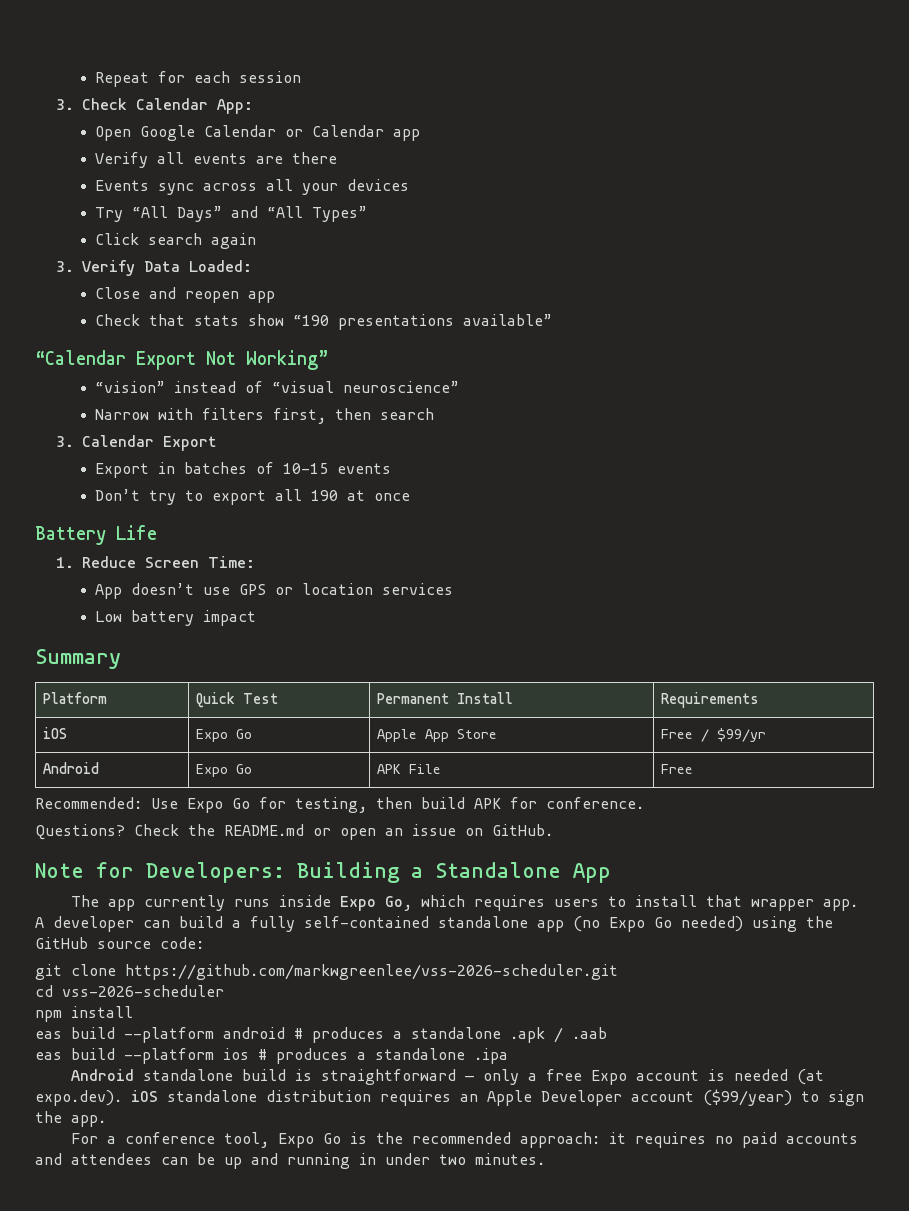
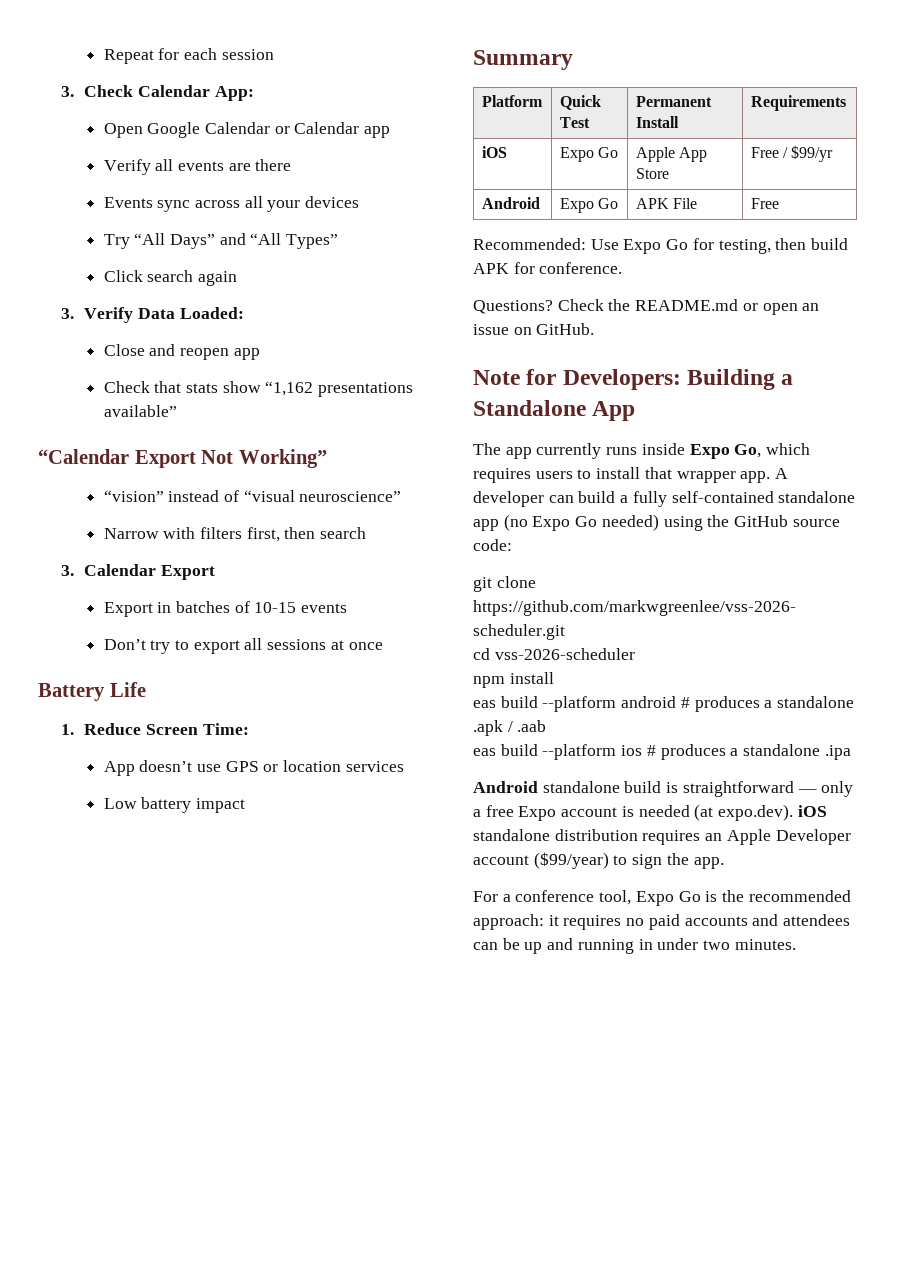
[293,315,330,326] “190 -> [265,381,314,396] “1,162
[311,490,339,501] 190 -> [267,639,327,650] sessions

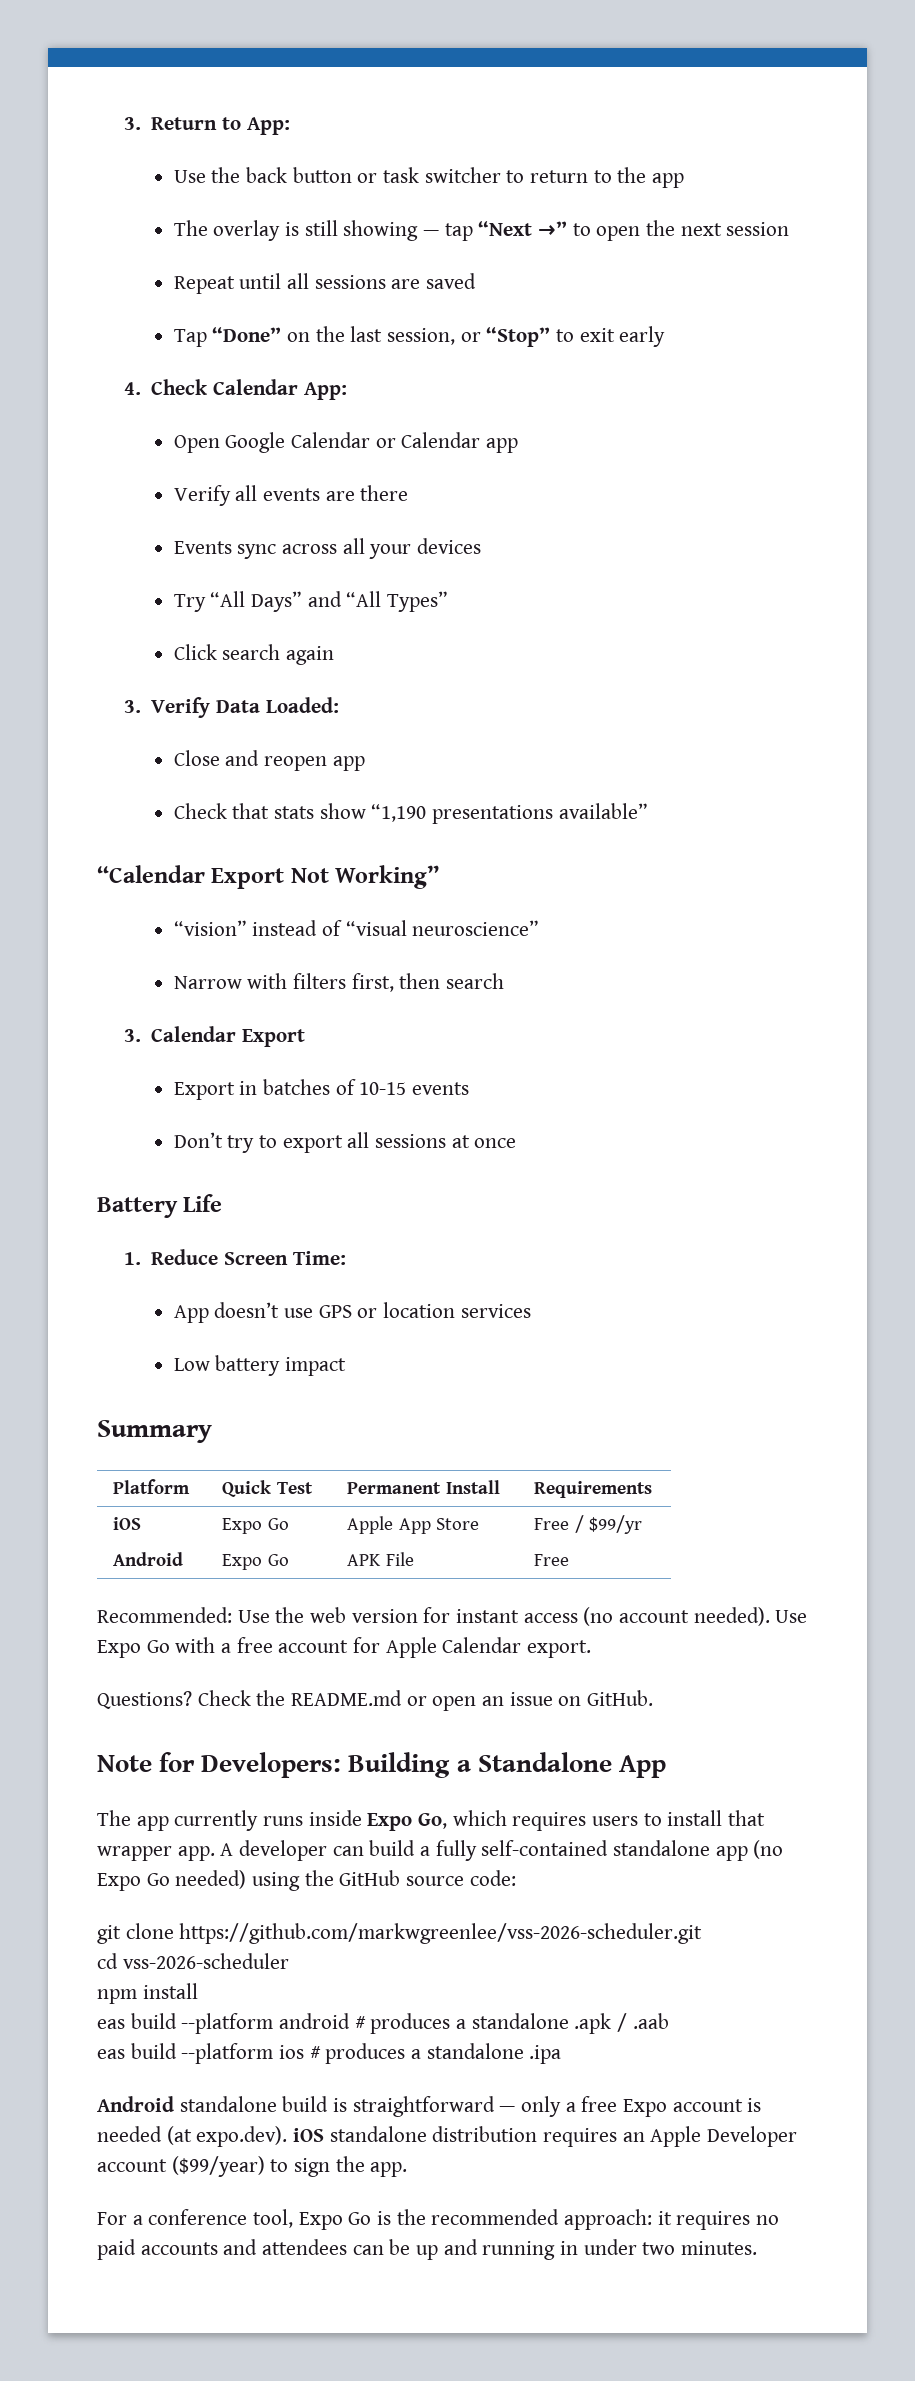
[103,48,274,64] [61,86,75,97] Repeat for each session // 3. -> [123,117,290,135] [173,167,684,188] [173,220,790,241] [173,273,476,294] [173,326,666,347] [123,382,141,395] 3. Return to App: // Use the back button or task switcher to return to the app // The overlay is still showing — tap “Next →” to open the next session // Repeat until all sessions are saved // Tap “Done” on the last session, or “Stop” to exit early // 4.
[265,381,314,396] “1,162 -> [371,804,427,822] “1,190
[623,238,849,254] [473,262,623,274] Expo Go for testing, then build APK for conference. -> [275,1607,808,1626] [97,1637,592,1658] the web version for instant access (no account needed). Use Expo Go with a free account for Apple Calendar export.

